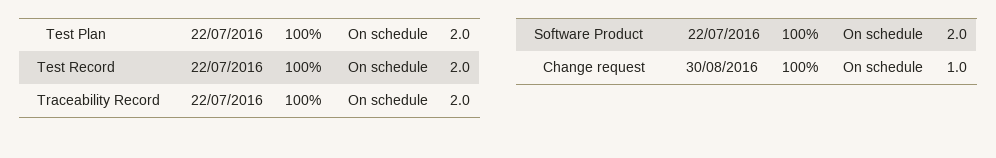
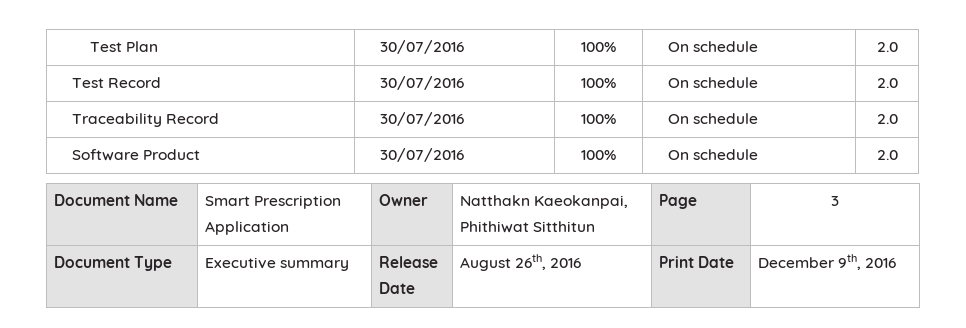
[190,28,263,39] 22/07/2016 -> [380,40,465,54] 30/07/2016
[190,61,263,72] 22/07/2016 -> [380,76,465,90] 30/07/2016
[190,94,263,105] 22/07/2016 -> [380,112,465,126] 30/07/2016
[687,28,760,39] [782,29,818,39] [842,28,923,39] [947,29,967,39] [542,61,645,75] [685,61,758,72] [782,62,818,72] [842,61,923,72] [947,62,967,72] 22/07/2016 | 100% | On schedule | 2.0 // Change request | 30/08/2016 | 100% | On schedule | 1.0 -> [380,148,465,162] [581,150,616,160] [668,149,759,160] [876,150,898,160] [53,194,179,206] [204,195,342,209] [204,221,289,235] [378,194,428,206] [459,195,629,209] [459,221,596,233] [658,194,697,209] [831,196,839,206] [53,256,173,271] [204,257,350,271] [378,256,438,268] [378,282,415,294] [459,254,582,271] [658,256,735,268] [757,254,897,270] 30/07/2016 | 100% | On schedule | 2.0 // Document Name | Smart Prescription // Application | Owner | Natthakn Kaeokanpai, // Phithiwat Sitthitun | Page | 3 // Document Type | Executive summary | Release // Date | August 26th, 2016 | Print Date | December 9th, 2016

